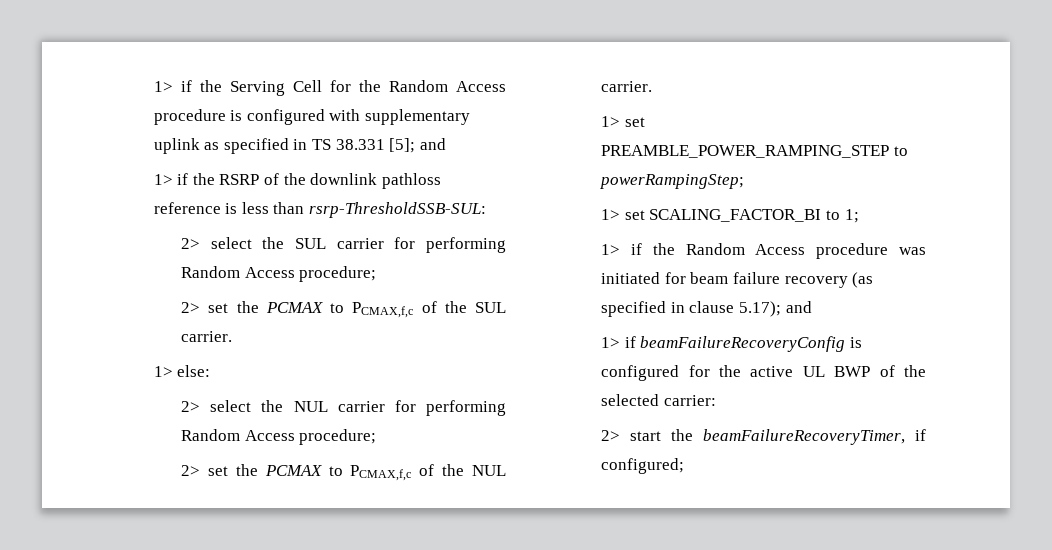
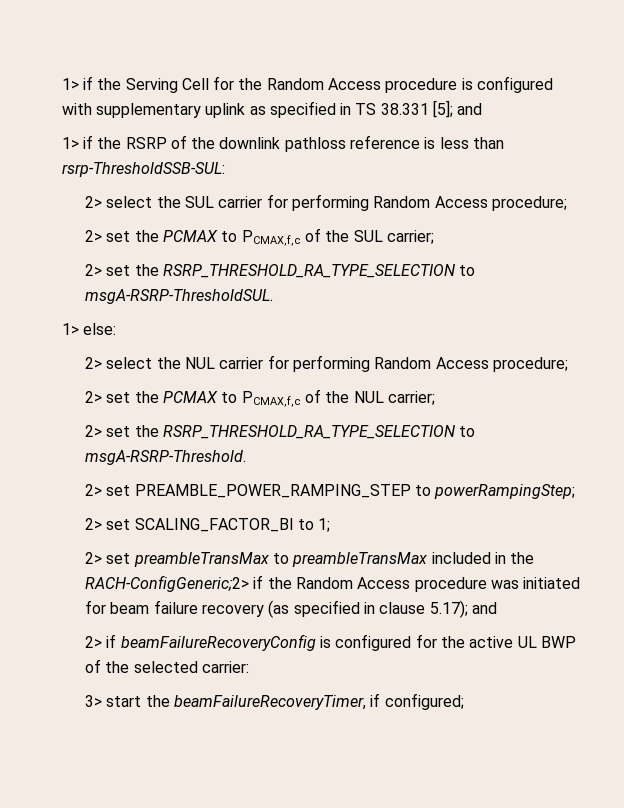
[181,331,233,342] carrier. -> [386,230,434,244] [85,264,476,278] [85,289,274,304] carrier; // 2> set the RSRP_THRESHOLD_RA_TYPE_SELECTION to msgA-RSRP-ThresholdSUL.
[601,81,653,92] [601,116,621,127] carrier. // 1> -> [387,391,435,405] [85,425,476,439] [85,450,247,465] [85,484,103,496] carrier; // 2> set the RSRP_THRESHOLD_RA_TYPE_SELECTION to msgA-RSRP-Threshold. // 2>
[601,209,621,220] 1> -> [85,518,103,530] 2>
[601,244,621,255] 1> -> [85,552,535,567] [85,575,250,592] 2> set preambleTransMax to preambleTransMax included in the RACH-ConfigGeneric;2>
[601,337,621,348] 1> -> [85,636,103,648] 2>
[601,430,621,441] 2> -> [85,695,103,707] 3>

